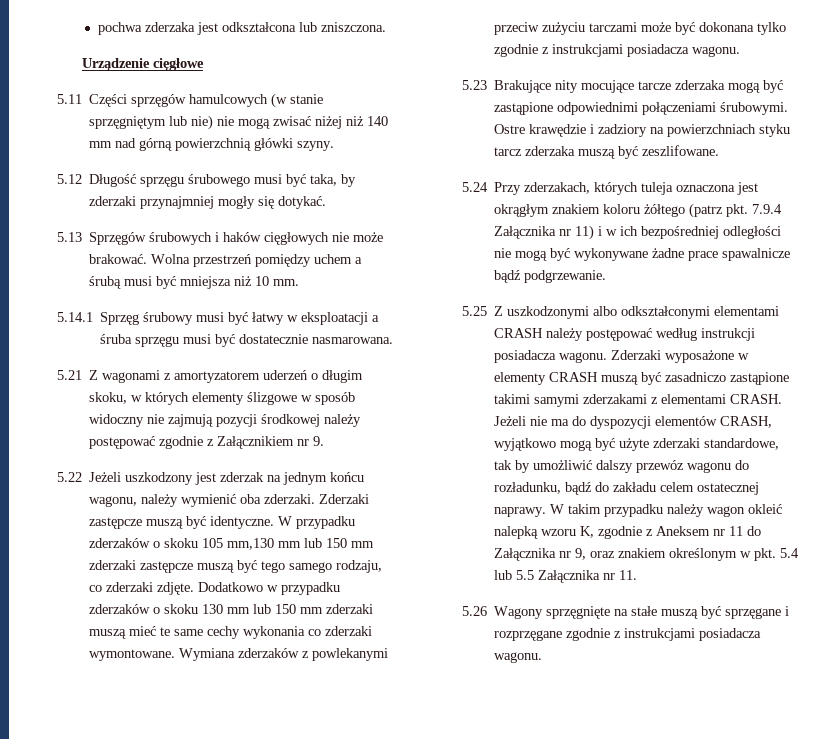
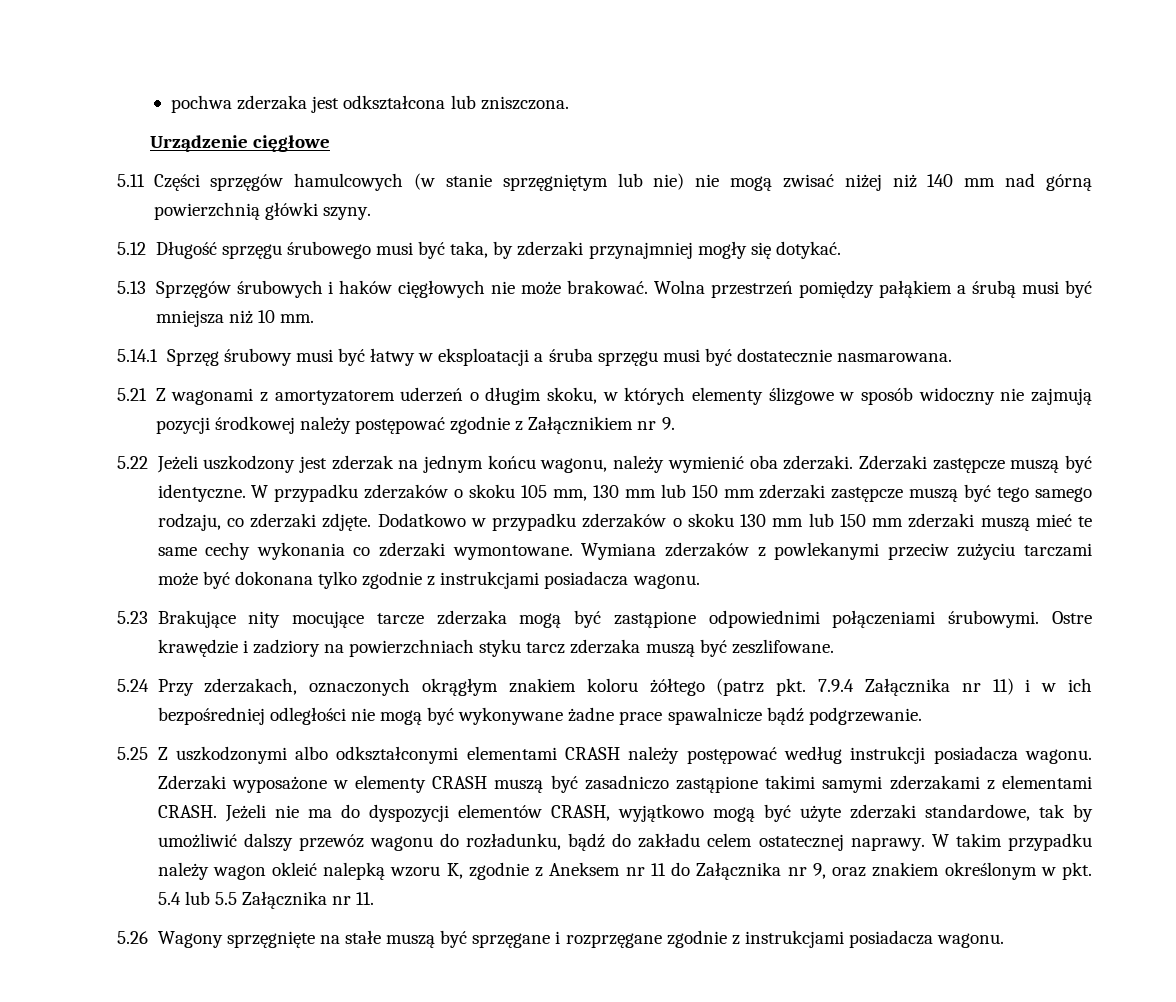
[314,254,353,264] uchem -> [879,280,953,298] pałąkiem
[227,538,275,550] mm,130 -> [552,485,619,501] mm, 130
[594,182,759,195] których tuleja oznaczona jest -> [309,678,411,696] oznaczonych

